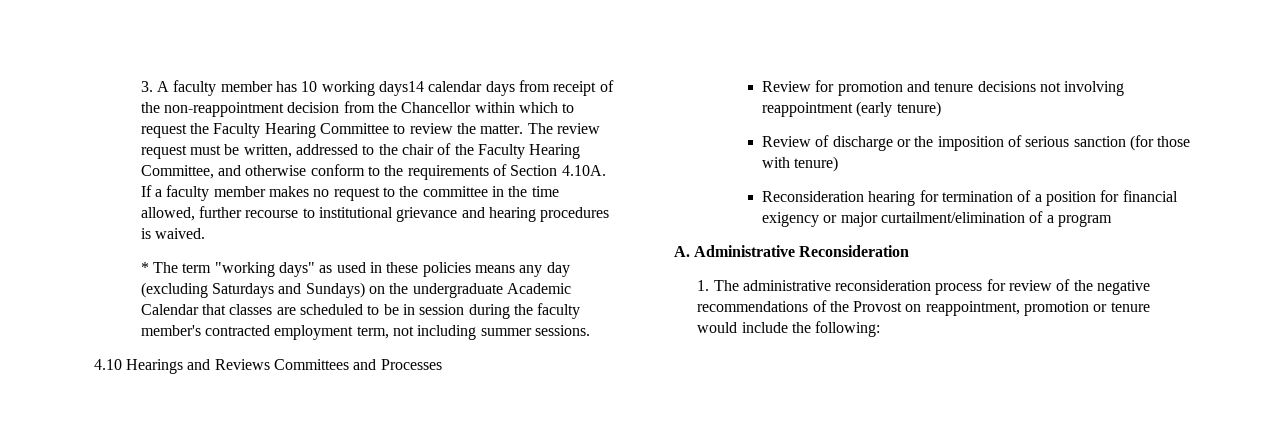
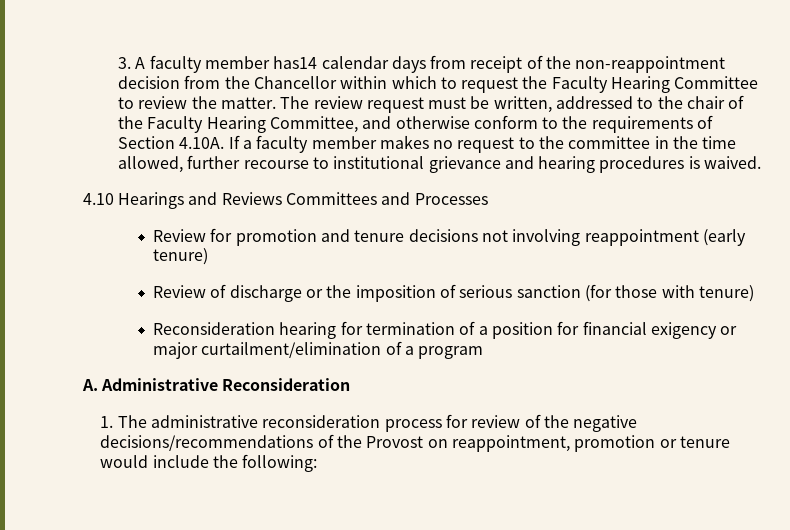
[276,81,425,96] has 10 working days14 -> [273,56,318,69] has14
[140,262,570,277] [140,282,572,298] [140,303,581,319] [140,325,591,340] // * The term "working days" as used in these policies means any day (excluding Saturdays and Sundays) on the undergraduate Academic Calendar that classes are scheduled to be in session during the faculty member's contracted employment term, not including summer sessions. -> (762, 162) none
[697,301,809,312] recommendations -> [100,435,314,451] decisions/recommendations

